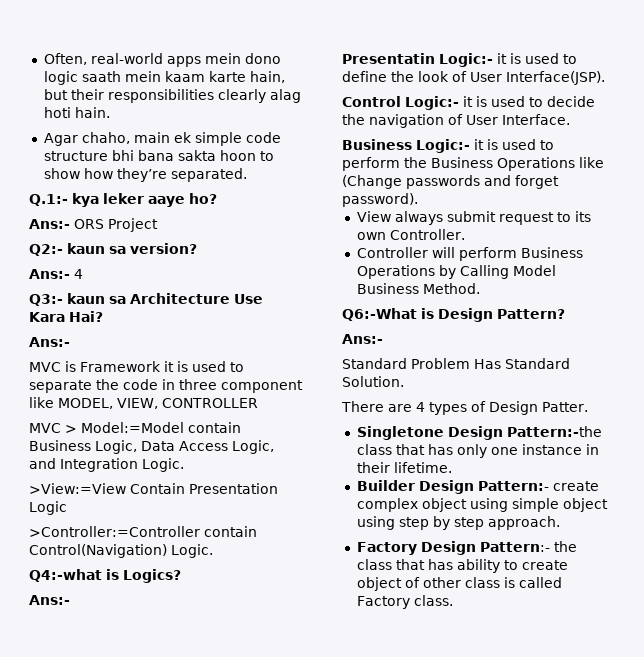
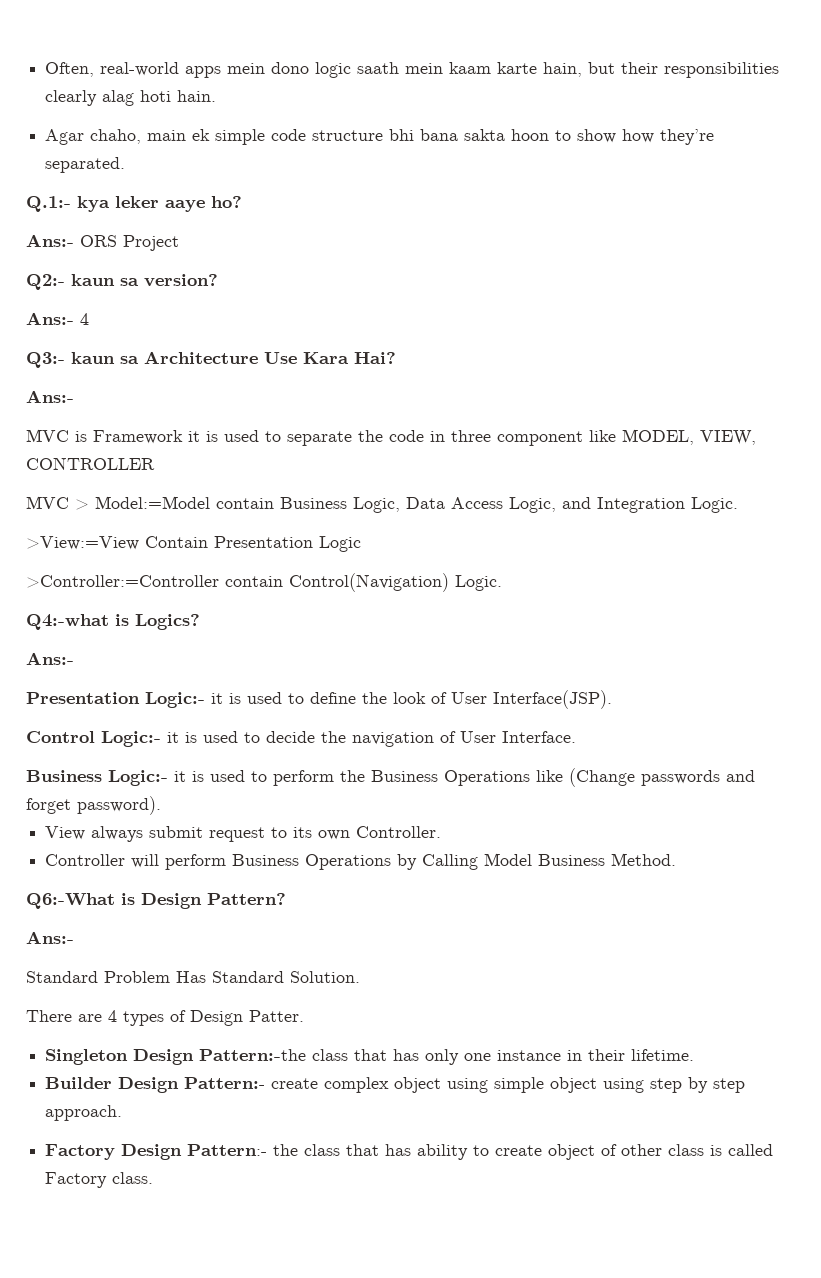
[342,53,435,64] Presentatin -> [26,692,140,704] Presentation
[356,426,444,440] Singletone -> [45,1049,129,1065] Singleton

